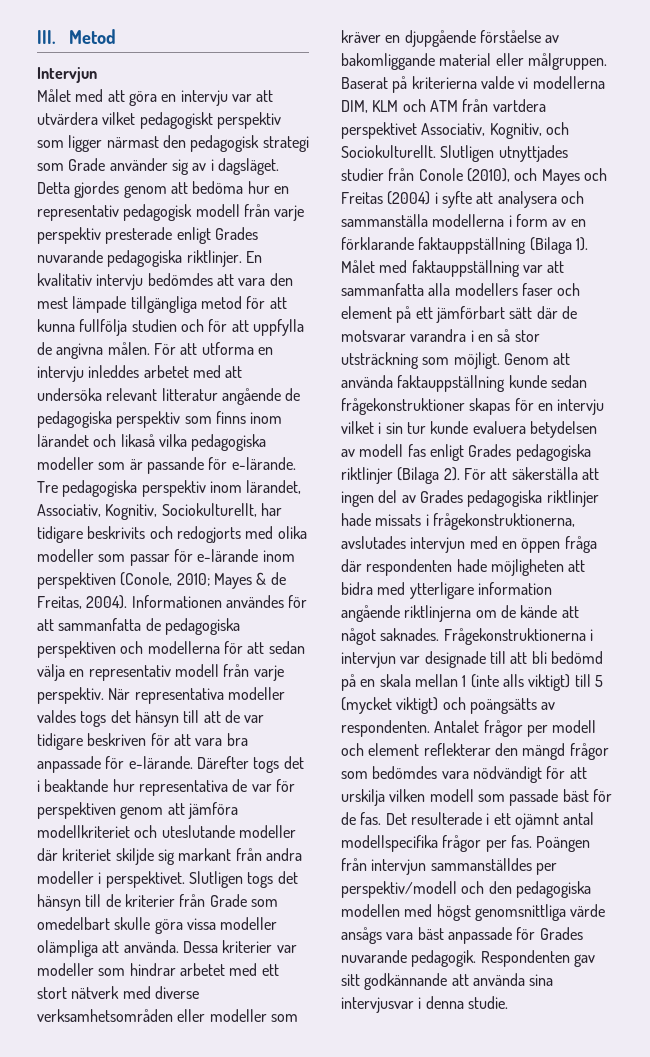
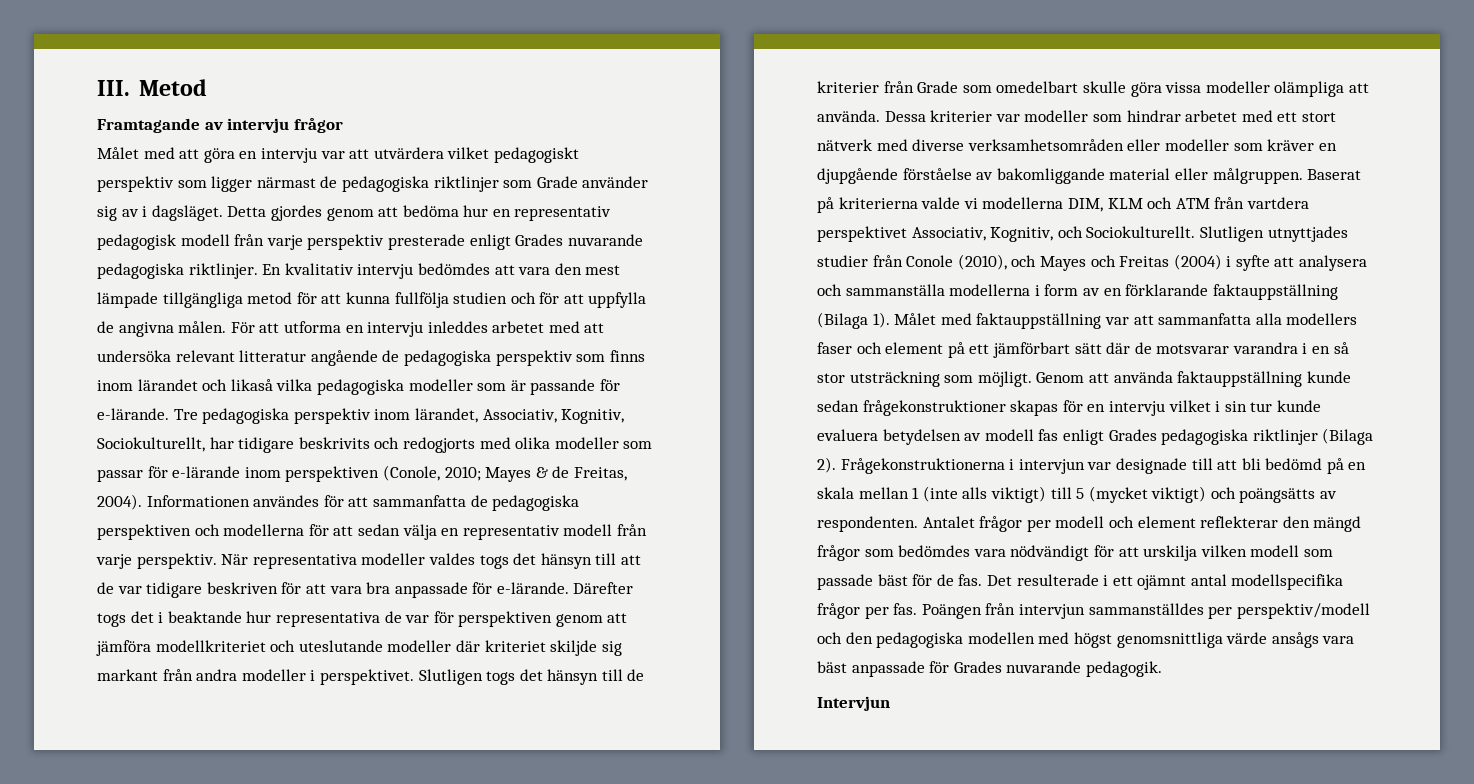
[37,67,97,83] Intervjun -> [97,118,343,133] Framtagande av intervju frågor
[162,135,309,152] den pedagogisk strategi -> [320,176,499,192] de pedagogiska riktlinjer
[463,467,599,480] [341,490,599,507] [341,513,575,530] [341,536,597,553] [341,559,586,576] [341,582,552,599] [341,605,579,622] [341,628,440,645] För att säkerställa att ingen del av Grades pedagogiska riktlinjer hade missats i frågekonstruktionerna, avslutades intervjun med en öppen fråga där respondenten hade möjligheten att bidra med ytterligare information angående riktlinjerna om de kände att något saknades. -> (836, 465) none
[480,950,595,967] [341,973,554,990] [341,996,508,1013] Respondenten gav sitt godkännande att använda sina intervjusvar i denna studie. -> [817,696,890,711] // Intervjun

